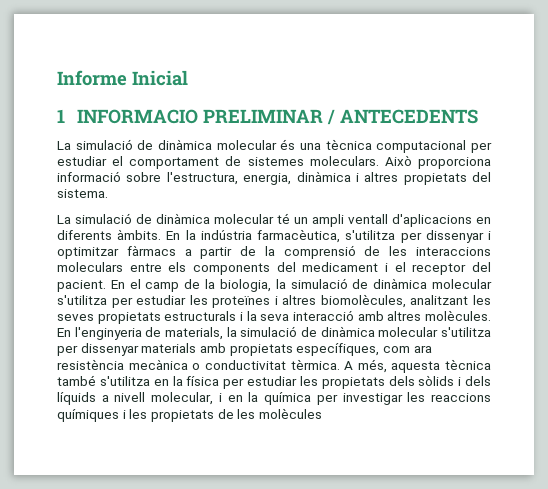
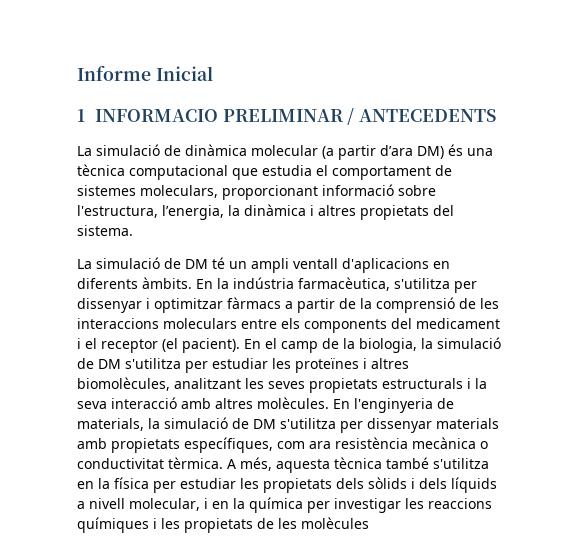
(277, 145) none -> [322,145,444,160] (a partir d’ara DM)
[471,142,493,153] [57,156,107,166] per estudiar -> [232,165,312,180] que estudia
[309,155,491,169] moleculars. Això proporciona -> [140,185,318,200] moleculars, proporcionant
[243,173,292,185] energia, -> [162,205,240,220] l’energia, la
[156,213,274,224] dinàmica molecular -> [185,259,208,269] DM
[472,262,492,272] [57,280,106,292] del pacient. -> [162,338,240,353] (el pacient).
[373,278,492,289] dinàmica molecular -> [98,359,121,369] DM
[320,326,439,337] dinàmica molecular -> [253,419,276,429] DM

